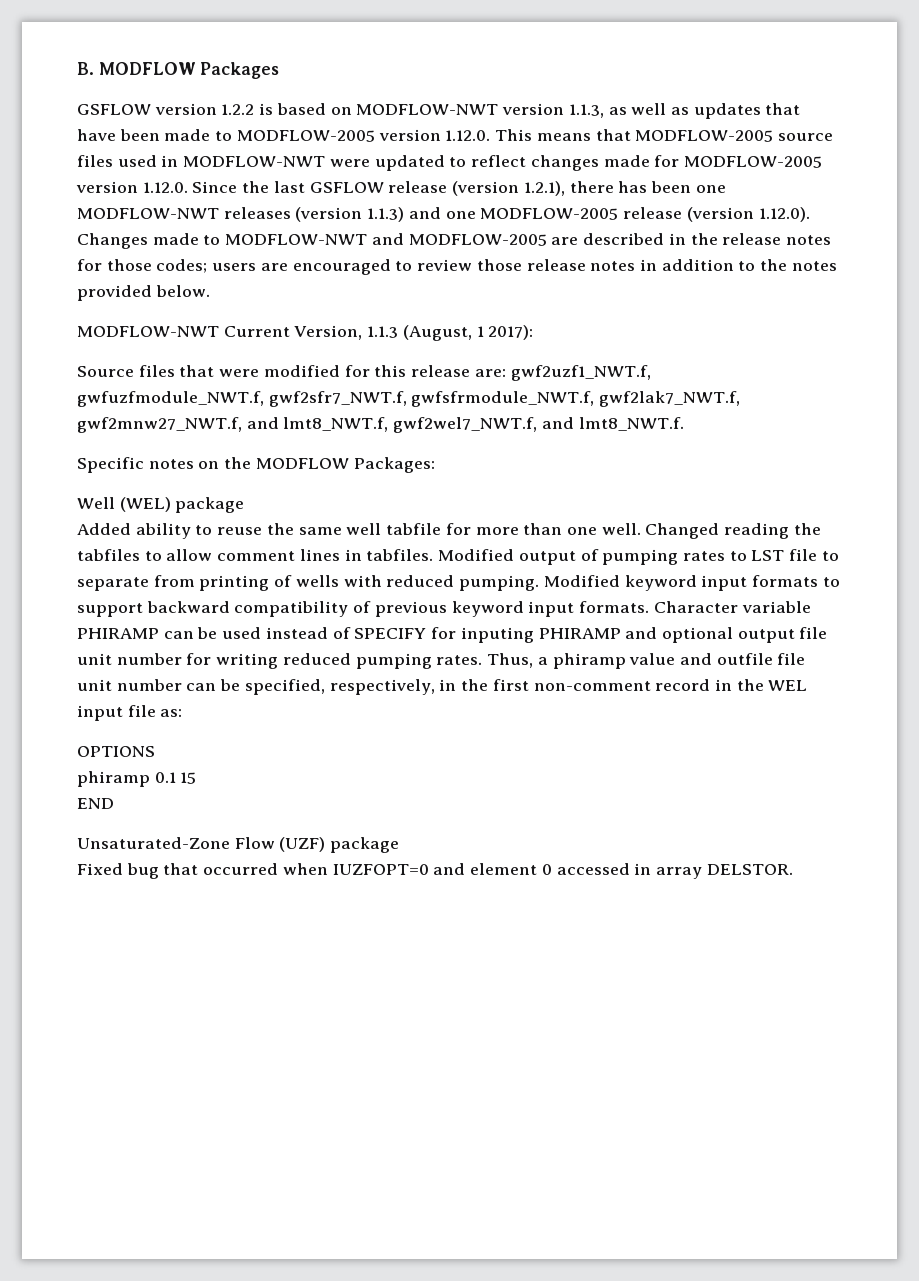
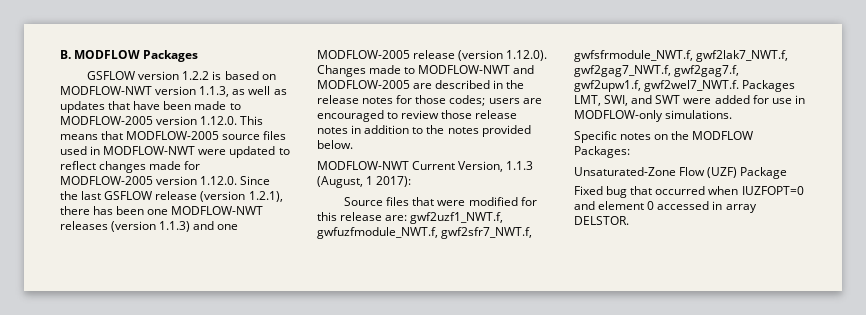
[77,417,684,433] gwf2mnw27_NWT.f, and lmt8_NWT.f, gwf2wel7_NWT.f, and lmt8_NWT.f. -> [574,65,740,77] [574,80,796,92] [574,95,805,106] [574,110,733,122] gwf2gag7_NWT.f, gwf2gag7.f, gwf2upw1.f, gwf2wel7_NWT.f. Packages LMT, SWI, and SWT were added for use in MODFLOW-only simulations.
[77,497,245,513] [77,523,821,539] [77,549,839,565] [77,575,840,591] [77,601,811,617] [77,627,828,643] [77,653,806,669] [77,679,808,695] [77,705,183,721] [77,746,155,757] [77,771,197,787] [77,798,114,809] // Well (WEL) package // Added ability to reuse the same well tabfile for more than one well. Changed reading the tabfiles to allow comment lines in tabfiles. Modified output of pumping rates to LST file to separate from printing of wells with reduced pumping. Modified keyword input formats to support backward compatibility of previous keyword input formats. Character variable PHIRAMP can be used instead of SPECIFY for inputing PHIRAMP and optional output file unit number for writing reduced pumping rates. Thus, a phiramp value and outfile file unit number can be specified, respectively, in the first non-comment record in the WEL input file as: // OPTIONS // phiramp 0.1 15 // END -> (630, 152) none
[330,837,400,853] package -> [740,167,788,179] Package

